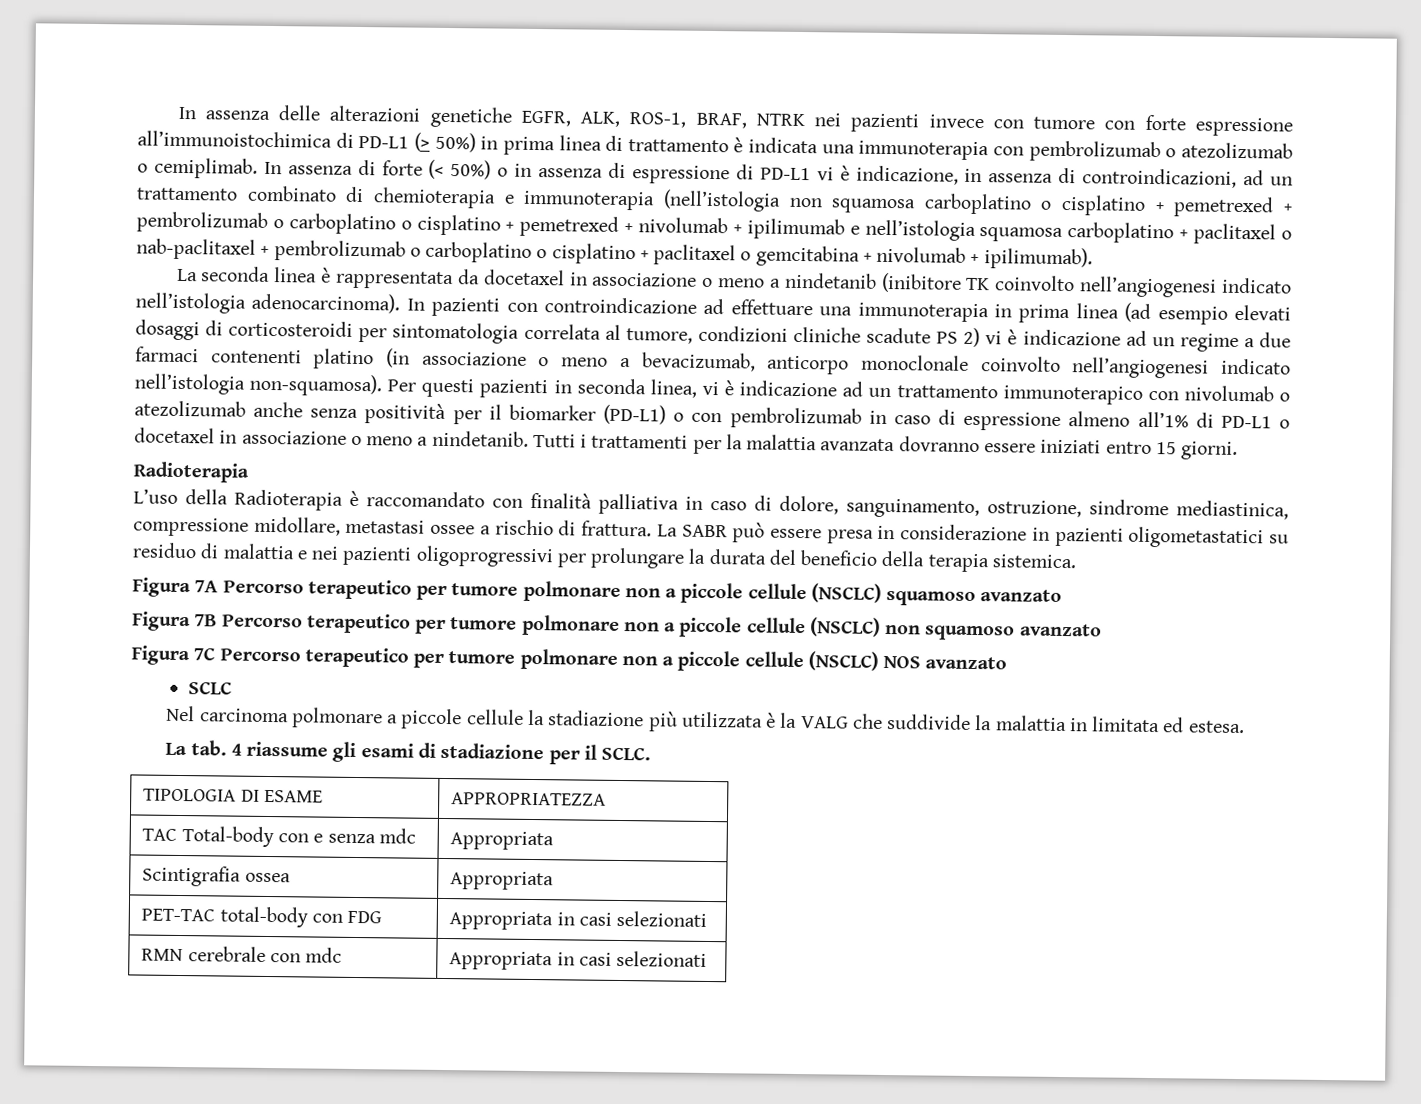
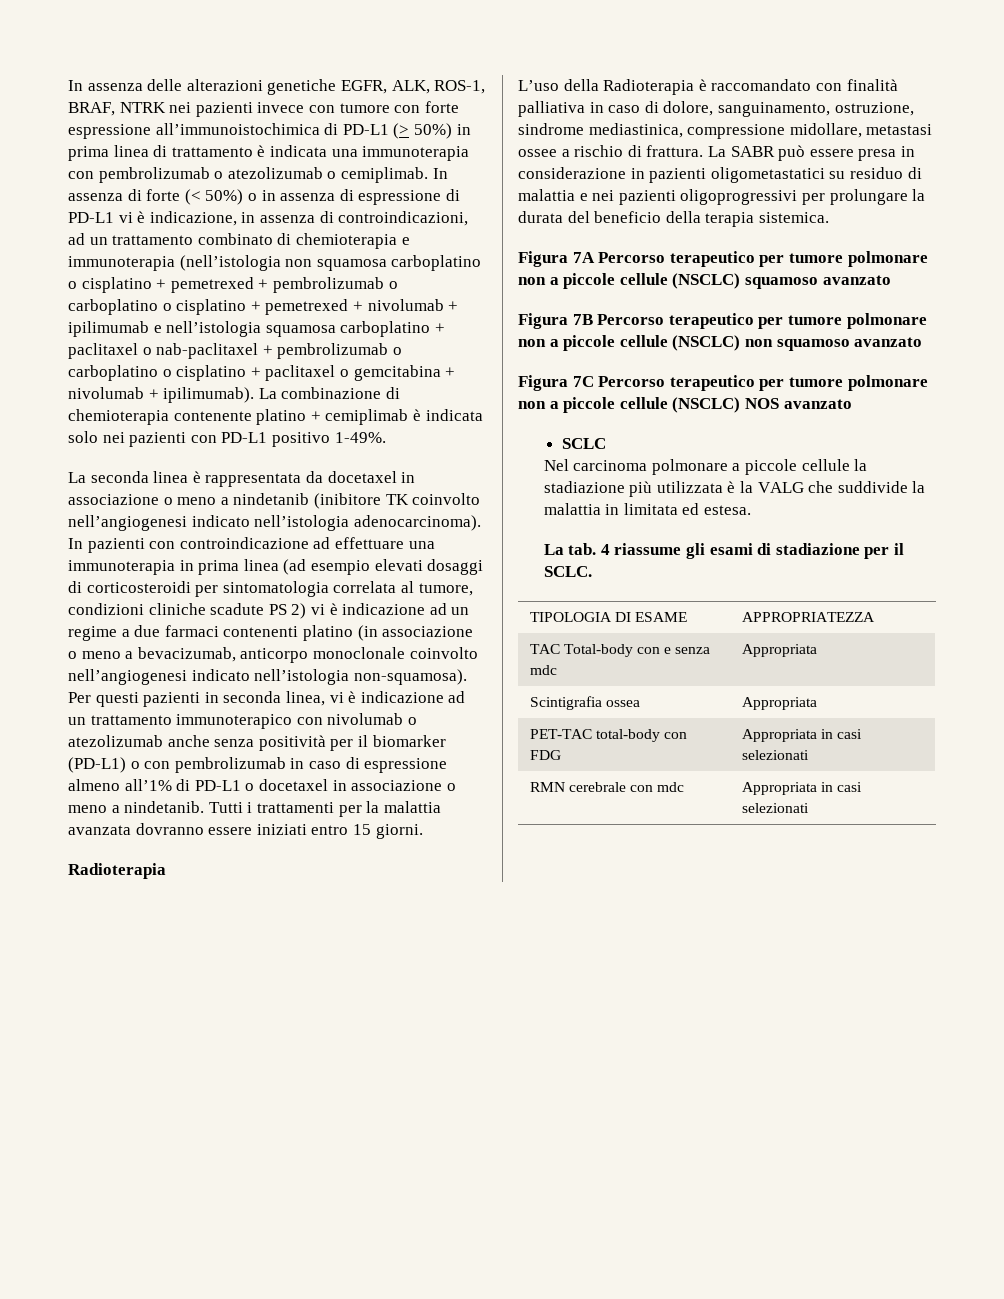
(1093, 258) none -> [258,387,400,399] [68,409,483,425] [68,431,386,447] La combinazione di chemioterapia contenente platino + cemiplimab è indicata solo nei pazienti con PD-L1 positivo 1-49%.

